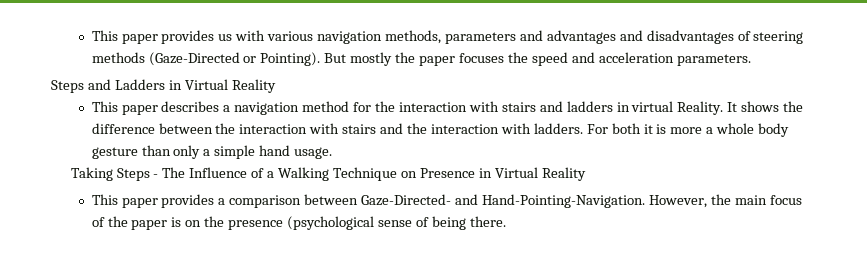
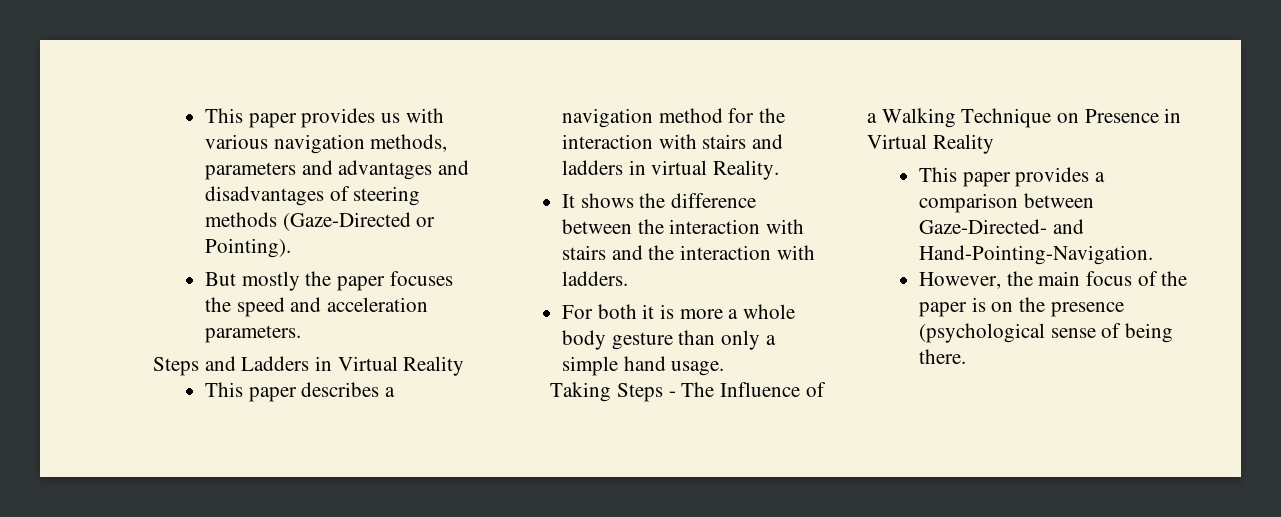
(321, 59) none -> (291, 248) //
(724, 108) none -> (779, 170) //
(583, 128) none -> (628, 278) //
(645, 201) none -> (1153, 255) //

